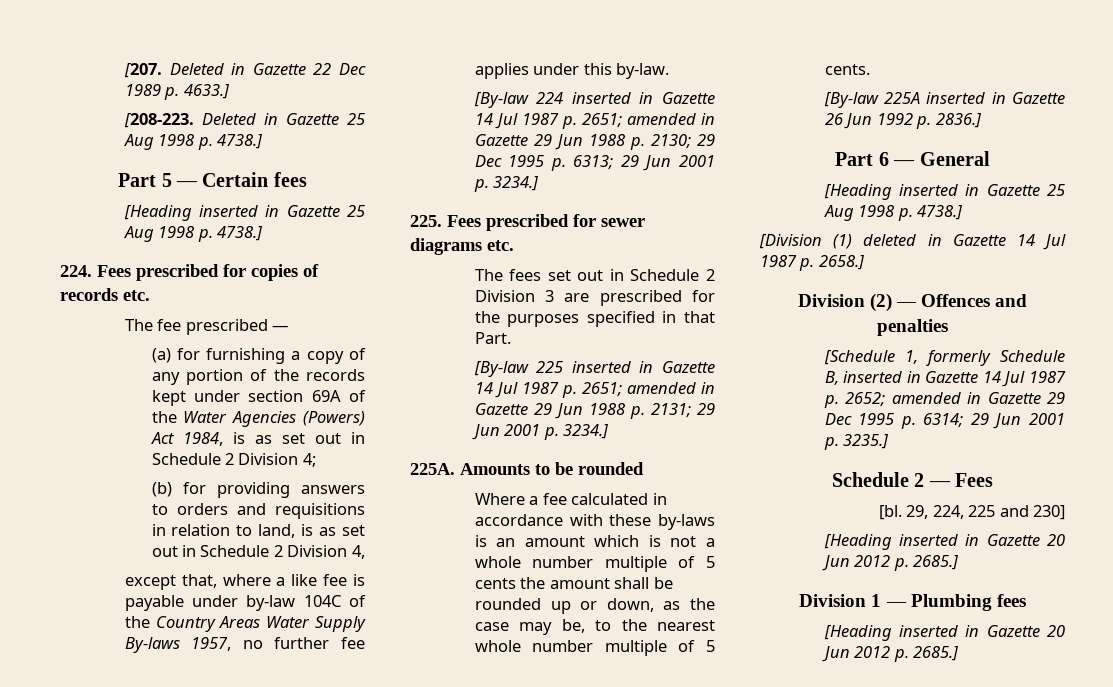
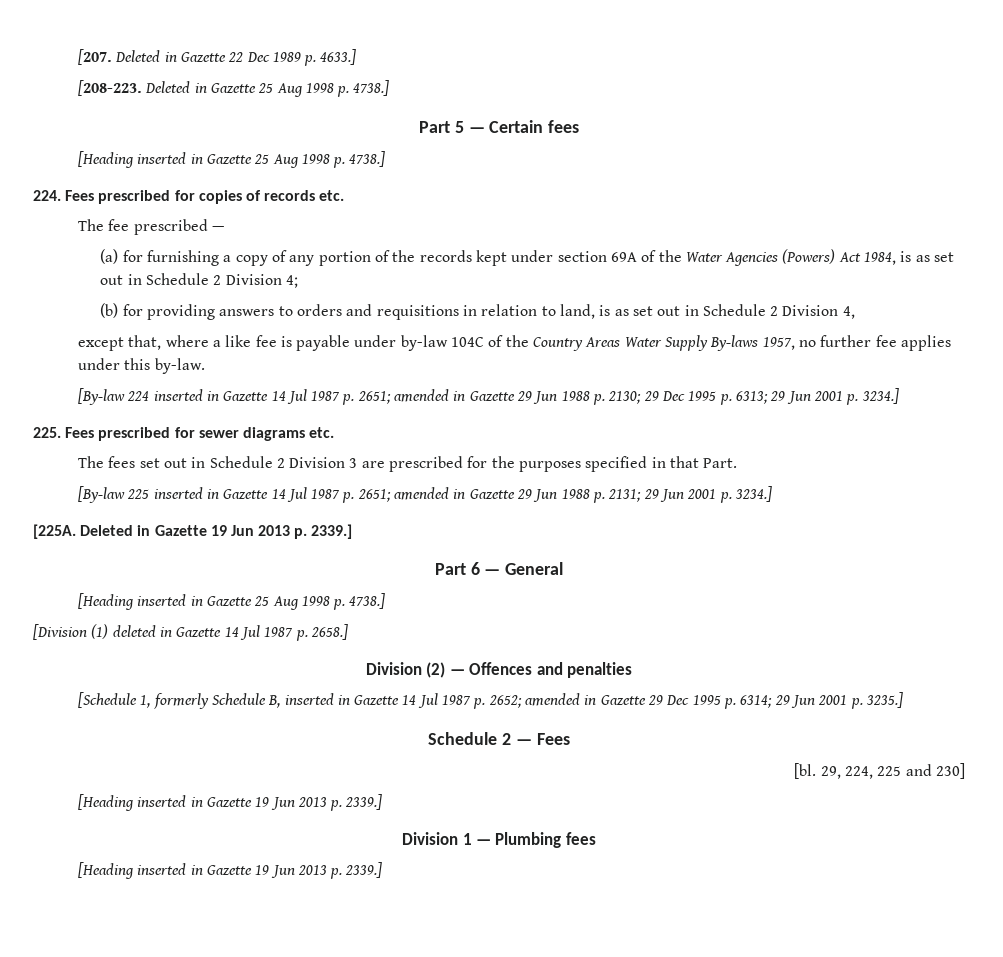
[410,462,644,475] [474,493,667,505] [474,514,715,530] [474,535,715,547] [474,556,715,572] [474,577,673,589] [474,598,715,614] [474,619,715,635] [474,640,715,656] [824,64,870,75] [823,92,1065,108] [824,113,982,129] 225A. Amounts to be rounded // Where a fee calculated in accordance with these by-laws is an amount which is not a whole number multiple of 5 cents the amount shall be rounded up or down, as the case may be, to the nearest whole number multiple of 5 cents. // [By-law 225A inserted in Gazette 26 Jun 1992 p. 2836.] -> [33,524,353,539] [225A. Deleted in Gazette 19 Jun 2013 p. 2339.]
[1047,534,1065,546] [821,555,960,571] 20 Jun 2012 p. 2685.] -> [255,794,383,811] 19 Jun 2013 p. 2339.]
[1047,625,1065,637] [821,646,960,662] 20 Jun 2012 p. 2685.] -> [255,862,383,879] 19 Jun 2013 p. 2339.]

